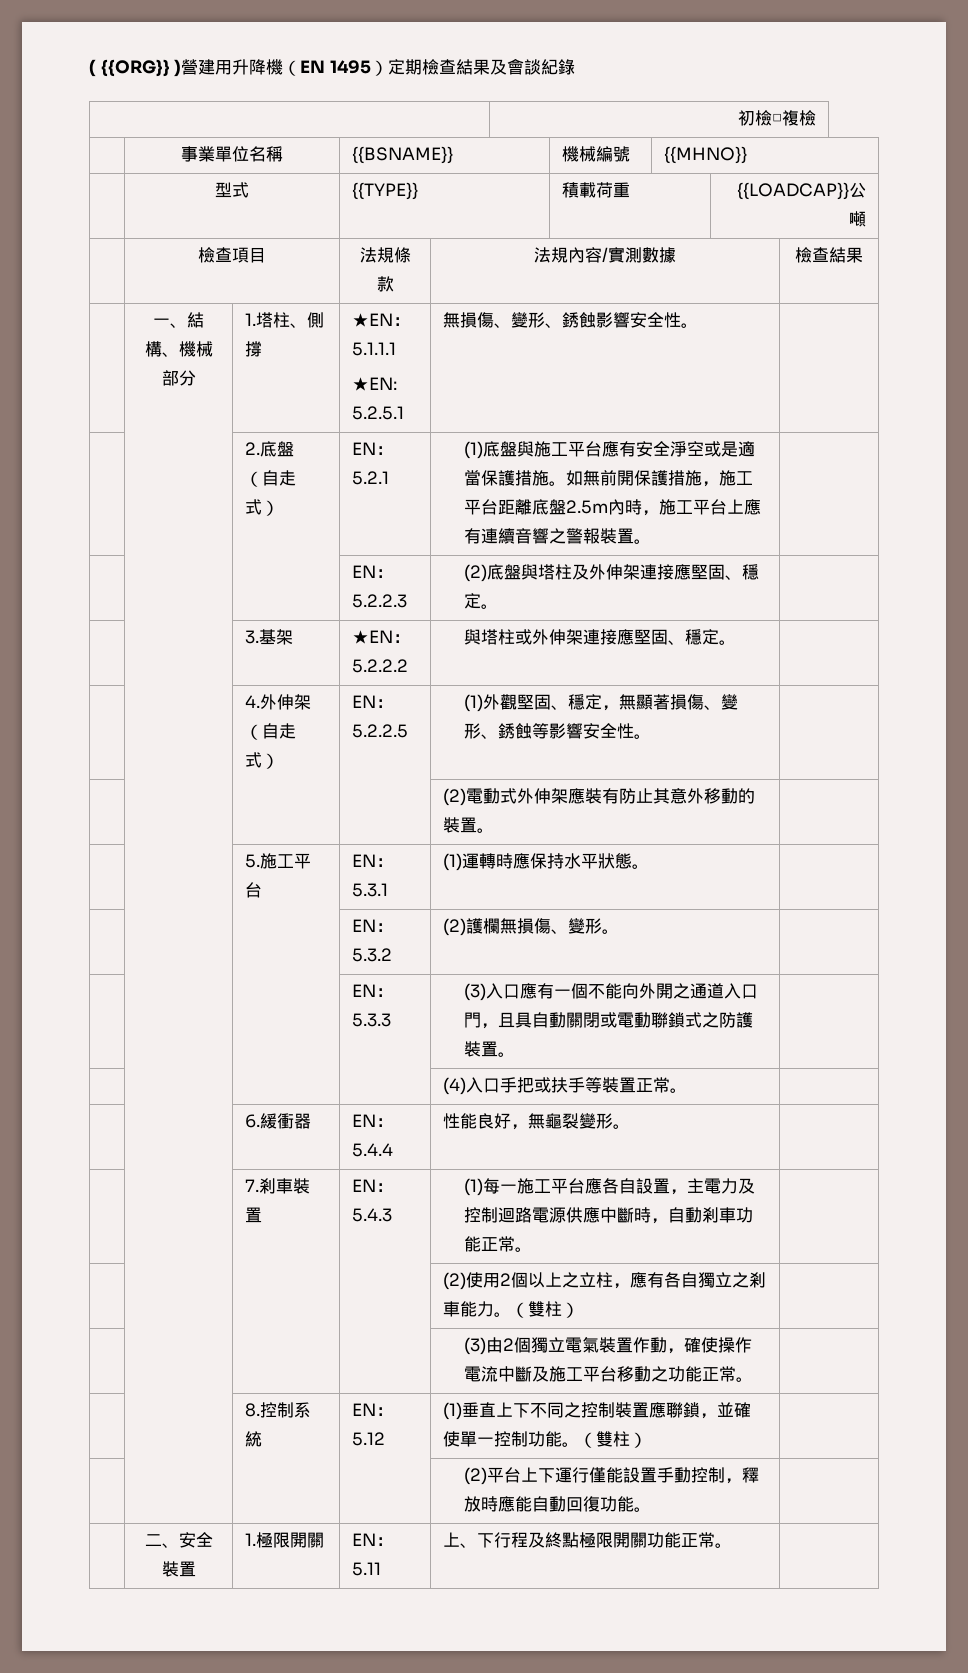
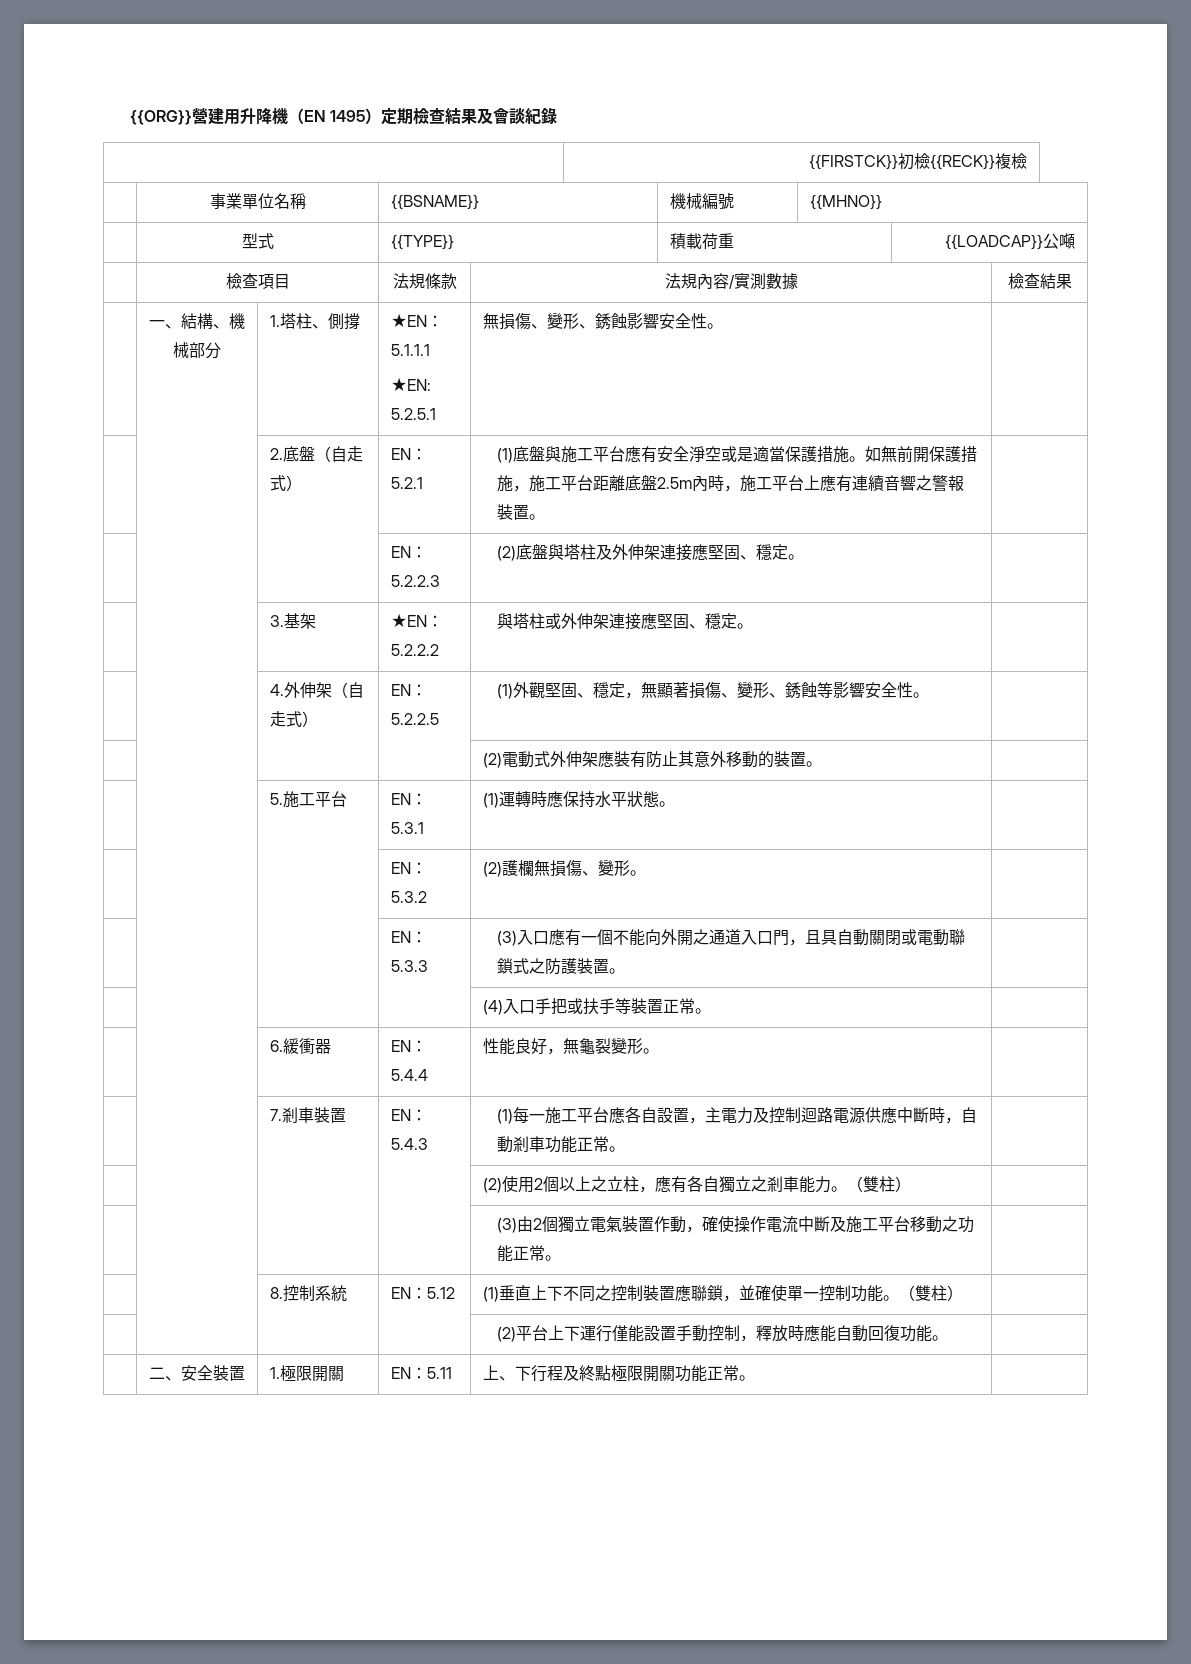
[89,59,182,77] ( {{ORG}} ) -> [129,110,192,125] {{ORG}}
[737,110,782,126] 初檢□ -> [809,153,996,170] {{FIRSTCK}}初檢{{RECK}}

